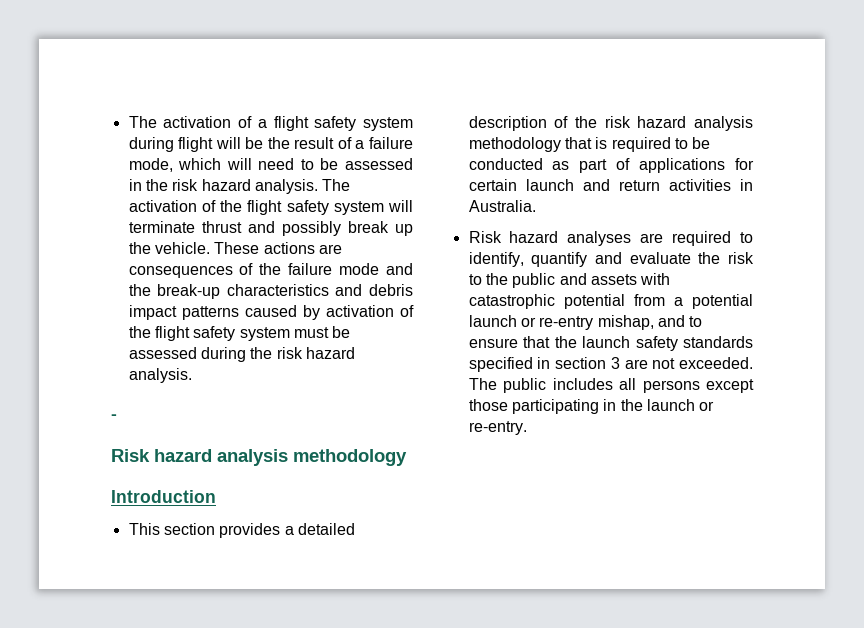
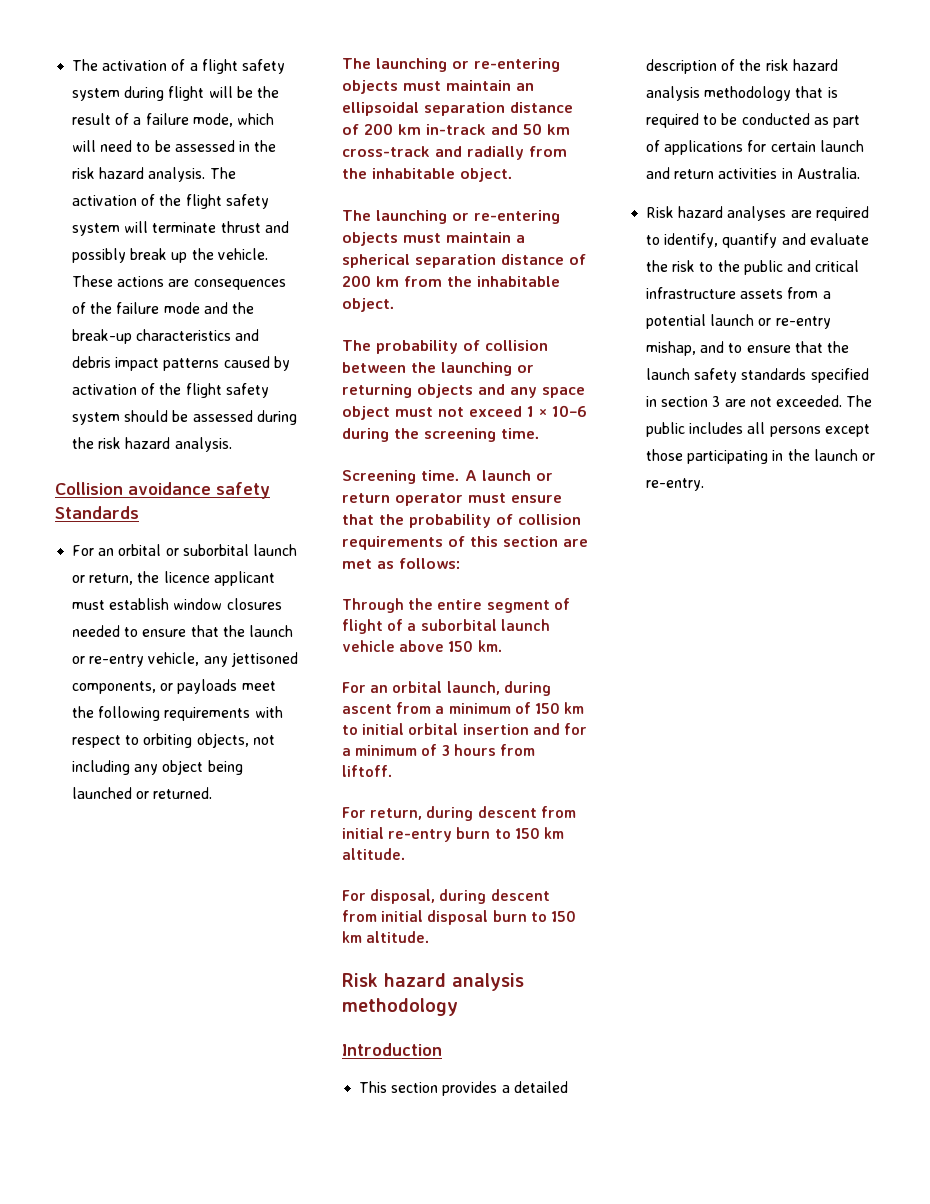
[293,327,329,338] must -> [124,410,169,422] should
[111,414,117,420] - -> [55,482,270,499] [55,506,139,519] [72,544,297,556] [72,571,275,586] [72,598,282,610] [72,625,293,637] [72,652,298,667] [72,679,276,694] [72,706,283,721] [72,733,275,748] [72,760,243,775] [72,787,213,799] [342,58,560,72] [342,80,534,94] [342,102,573,116] [342,123,570,135] [342,146,567,160] [342,168,513,182] [342,210,560,224] [342,232,525,246] [342,254,586,268] [342,275,560,287] [342,298,395,312] [342,340,548,354] [342,362,534,376] [342,384,585,398] [342,405,587,420] [342,428,540,442] [342,470,553,484] [342,493,562,506] [342,514,581,528] [342,536,588,550] [342,558,460,569] [342,598,570,613] [342,619,550,634] [342,640,502,652] [342,681,551,696] [342,702,585,714] [342,723,587,735] [342,744,535,756] [342,765,392,777] [342,806,576,821] [342,827,564,842] [342,848,405,860] [342,889,550,904] [342,910,576,925] [342,931,430,943] Collision avoidance safety Standards // For an orbital or suborbital launch or return, the licence applicant must establish window closures needed to ensure that the launch or re-entry vehicle, any jettisoned components, or payloads meet the following requirements with respect to orbiting objects, not including any object being launched or returned. // The launching or re-entering objects must maintain an ellipsoidal separation distance of 200 km in-track and 50 km cross-track and radially from the inhabitable object. // The launching or re-entering objects must maintain a spherical separation distance of 200 km from the inhabitable object. // The probability of collision between the launching or returning objects and any space object must not exceed 1 × 10−6 during the screening time. // Screening time. A launch or return operator must ensure that the probability of collision requirements of this section are met as follows: // Through the entire segment of flight of a suborbital launch vehicle above 150 km. // For an orbital launch, during ascent from a minimum of 150 km to initial orbital insertion and for a minimum of 3 hours from liftoff. // For return, during descent from initial re-entry burn to 150 km altitude. // For disposal, during descent from initial disposal burn to 150 km altitude.
[590,273,671,285] [468,294,625,309] assets with catastrophic potential -> [815,260,860,272] [646,287,784,299] critical infrastructure assets

